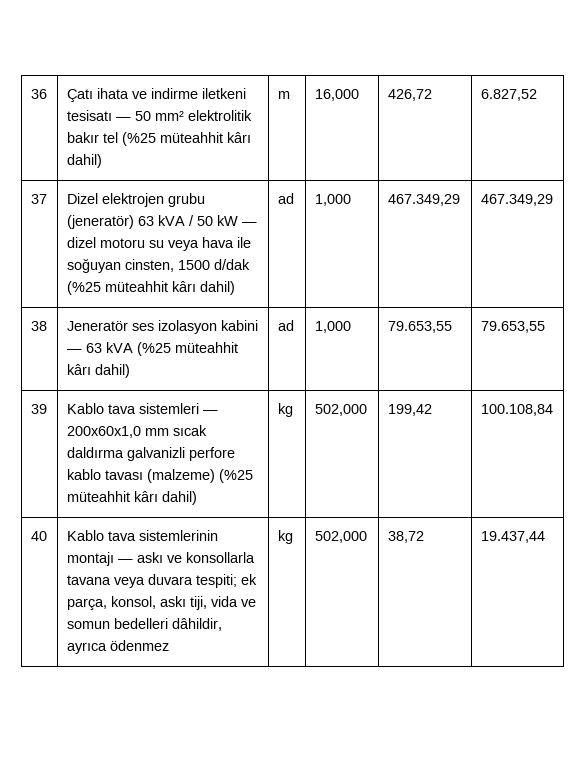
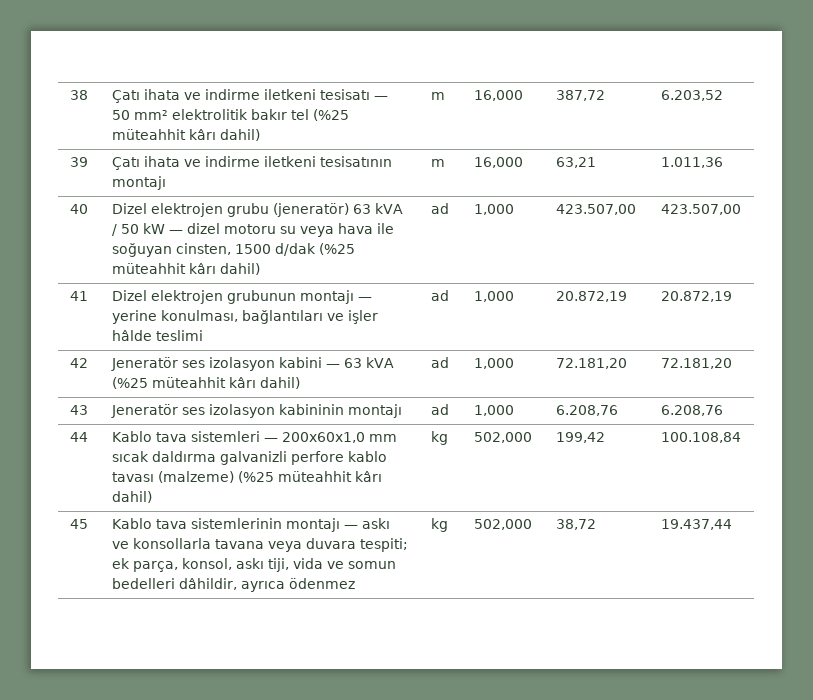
[30,89,47,99] 36 -> [69,90,88,100] 38
[387,89,432,101] [480,89,537,101] [30,194,47,204] 426,72 | 6.827,52 // 37 -> [555,90,605,101] [660,90,723,101] [69,157,88,167] [111,156,392,170] [111,176,166,190] [430,159,445,167] [473,157,523,168] [555,157,596,168] [660,157,723,168] [69,204,88,214] 387,72 | 6.203,52 // 39 | Çatı ihata ve indirme iletkeni tesisatının montajı | m | 16,000 | 63,21 | 1.011,36 // 40
[387,194,460,206] [480,194,553,206] [30,321,47,331] 467.349,29 | 467.349,29 // 38 -> [555,204,636,215] [660,204,741,215] [69,291,88,301] [111,290,372,304] [111,310,378,324] [111,330,203,341] [430,290,449,301] [473,291,514,302] [555,291,627,302] [660,291,732,302] [69,358,88,368] 423.507,00 | 423.507,00 // 41 | Dizel elektrojen grubunun montajı — yerine konulması, bağlantıları ve işler hâlde teslimi | ad | 1,000 | 20.872,19 | 20.872,19 // 42
[387,321,452,333] [480,321,545,333] [30,404,47,414] 79.653,55 | 79.653,55 // 39 -> [555,358,627,369] [660,358,732,369] [69,405,88,415] [110,404,402,418] [430,404,449,415] [473,405,514,416] [555,405,618,416] [660,405,723,416] [69,432,88,442] 72.181,20 | 72.181,20 // 43 | Jeneratör ses izolasyon kabininin montajı | ad | 1,000 | 6.208,76 | 6.208,76 // 44
[30,531,47,541] 40 -> [69,519,88,529] 45

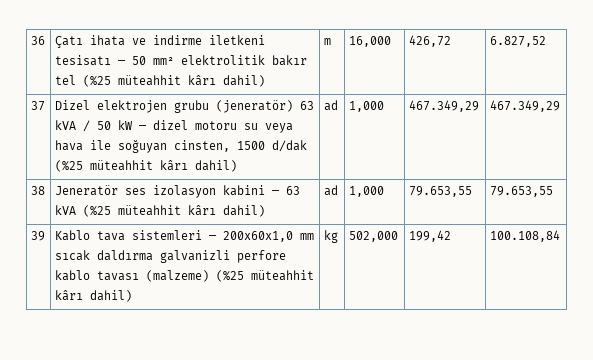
[69,90,88,100] 38 -> [30,36,45,45] 36
[555,90,605,101] [660,90,723,101] [69,157,88,167] [111,156,392,170] [111,176,166,190] [430,159,445,167] [473,157,523,168] [555,157,596,168] [660,157,723,168] [69,204,88,214] 387,72 | 6.203,52 // 39 | Çatı ihata ve indirme iletkeni tesisatının montajı | m | 16,000 | 63,21 | 1.011,36 // 40 -> [408,35,451,47] [489,36,546,47] [30,101,45,111] 426,72 | 6.827,52 // 37
[555,204,636,215] [660,204,741,215] [69,291,88,301] [111,290,372,304] [111,310,378,324] [111,330,203,341] [430,290,449,301] [473,291,514,302] [555,291,627,302] [660,291,732,302] [69,358,88,368] 423.507,00 | 423.507,00 // 41 | Dizel elektrojen grubunun montajı — yerine konulması, bağlantıları ve işler hâlde teslimi | ad | 1,000 | 20.872,19 | 20.872,19 // 42 -> [408,100,479,112] [489,100,560,112] [30,186,45,195] 467.349,29 | 467.349,29 // 38
[555,358,627,369] [660,358,732,369] [69,405,88,415] [110,404,402,418] [430,404,449,415] [473,405,514,416] [555,405,618,416] [660,405,723,416] [69,432,88,442] 72.181,20 | 72.181,20 // 43 | Jeneratör ses izolasyon kabininin montajı | ad | 1,000 | 6.208,76 | 6.208,76 // 44 -> [408,186,472,197] [489,186,553,197] [30,231,45,241] 79.653,55 | 79.653,55 // 39
[69,519,88,529] [111,518,390,532] [111,538,408,552] [111,558,396,572] [111,578,355,592] [430,518,448,532] [473,519,532,530] [555,519,596,530] [660,519,732,530] // 45 | Kablo tava sistemlerinin montajı — askı ve konsollarla tavana veya duvara tespiti; ek parça, konsol, askı tiji, vida ve somun bedelleri dâhildir, ayrıca ödenmez | kg | 502,000 | 38,72 | 19.437,44 -> (560, 236) none

